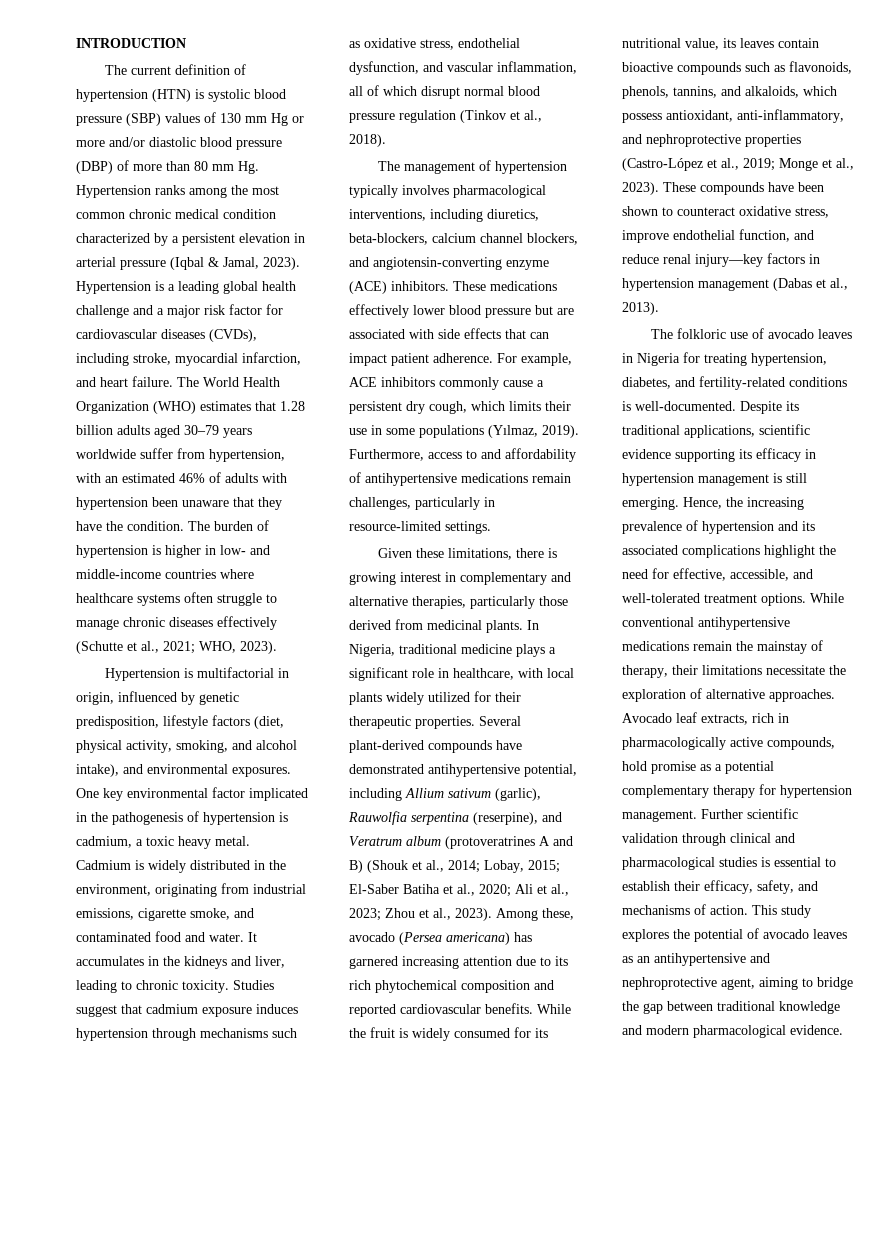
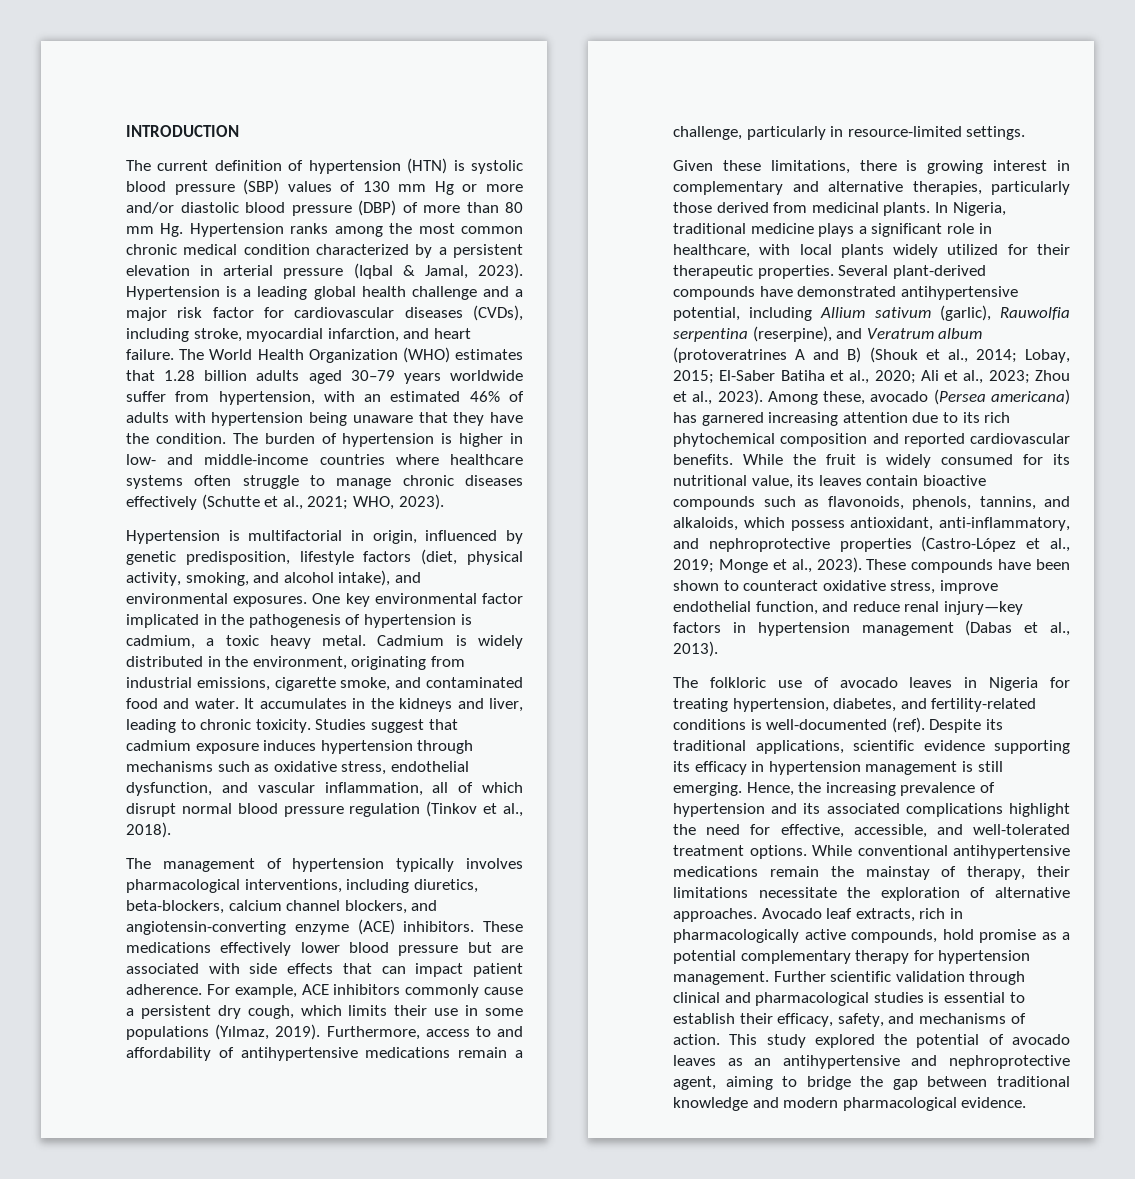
[152,497,178,507] been -> [309,412,348,426] being
[349,497,411,510] challenges, -> [515,1050,523,1058] [673,126,742,140] a challenge,
[635,401,736,411] well-documented. -> [766,717,925,733] well-documented (ref).
[622,929,669,942] explores -> [814,1034,875,1048] explored

